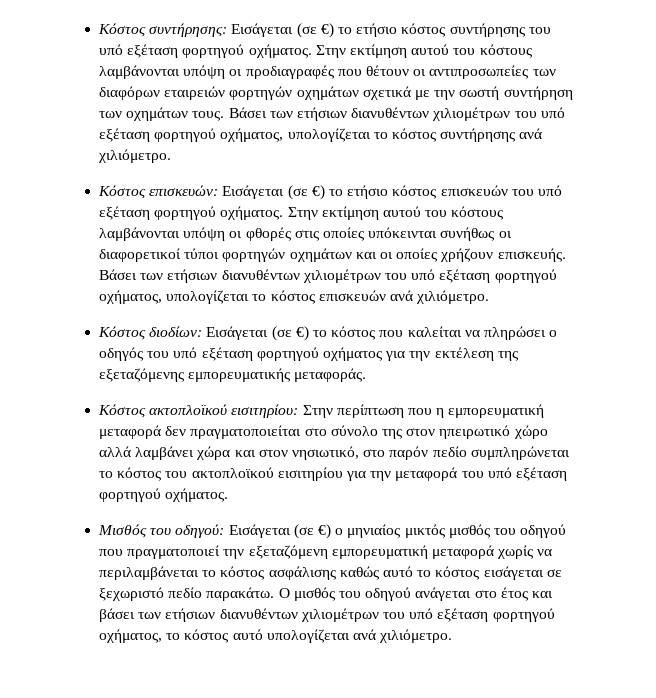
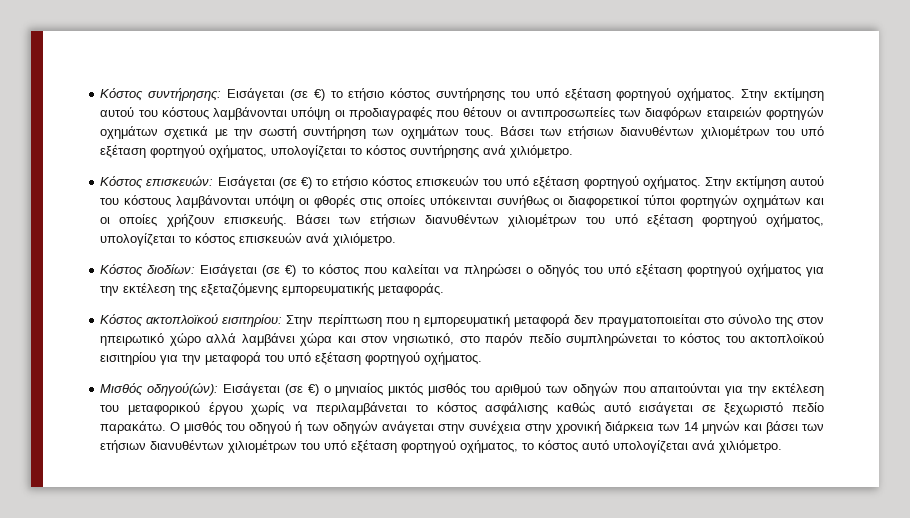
[150,524,225,538] του οδηγού: -> [147,383,219,396] οδηγού(ών):
[520,524,567,538] [99,545,494,559] οδηγού που πραγματοποιεί την εξεταζόμενη εμπορευματική μεταφορά -> [494,383,825,396] [100,402,243,415] αριθμού των οδηγών που απαιτούνται για την εκτέλεση του μεταφορικού έργου
[417,566,480,580] το κόστος -> (631, 407) none
[415,587,528,601] ανάγεται στο έτος -> [295,421,740,434] ή των οδηγών ανάγεται στην συνέχεια στην χρονική διάρκεια των 14 μηνών

